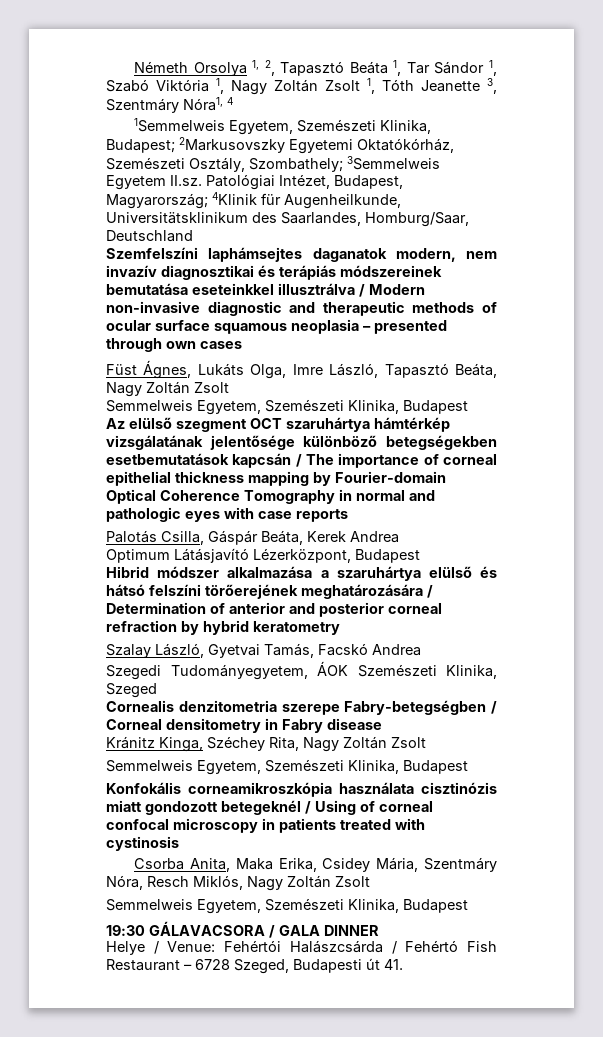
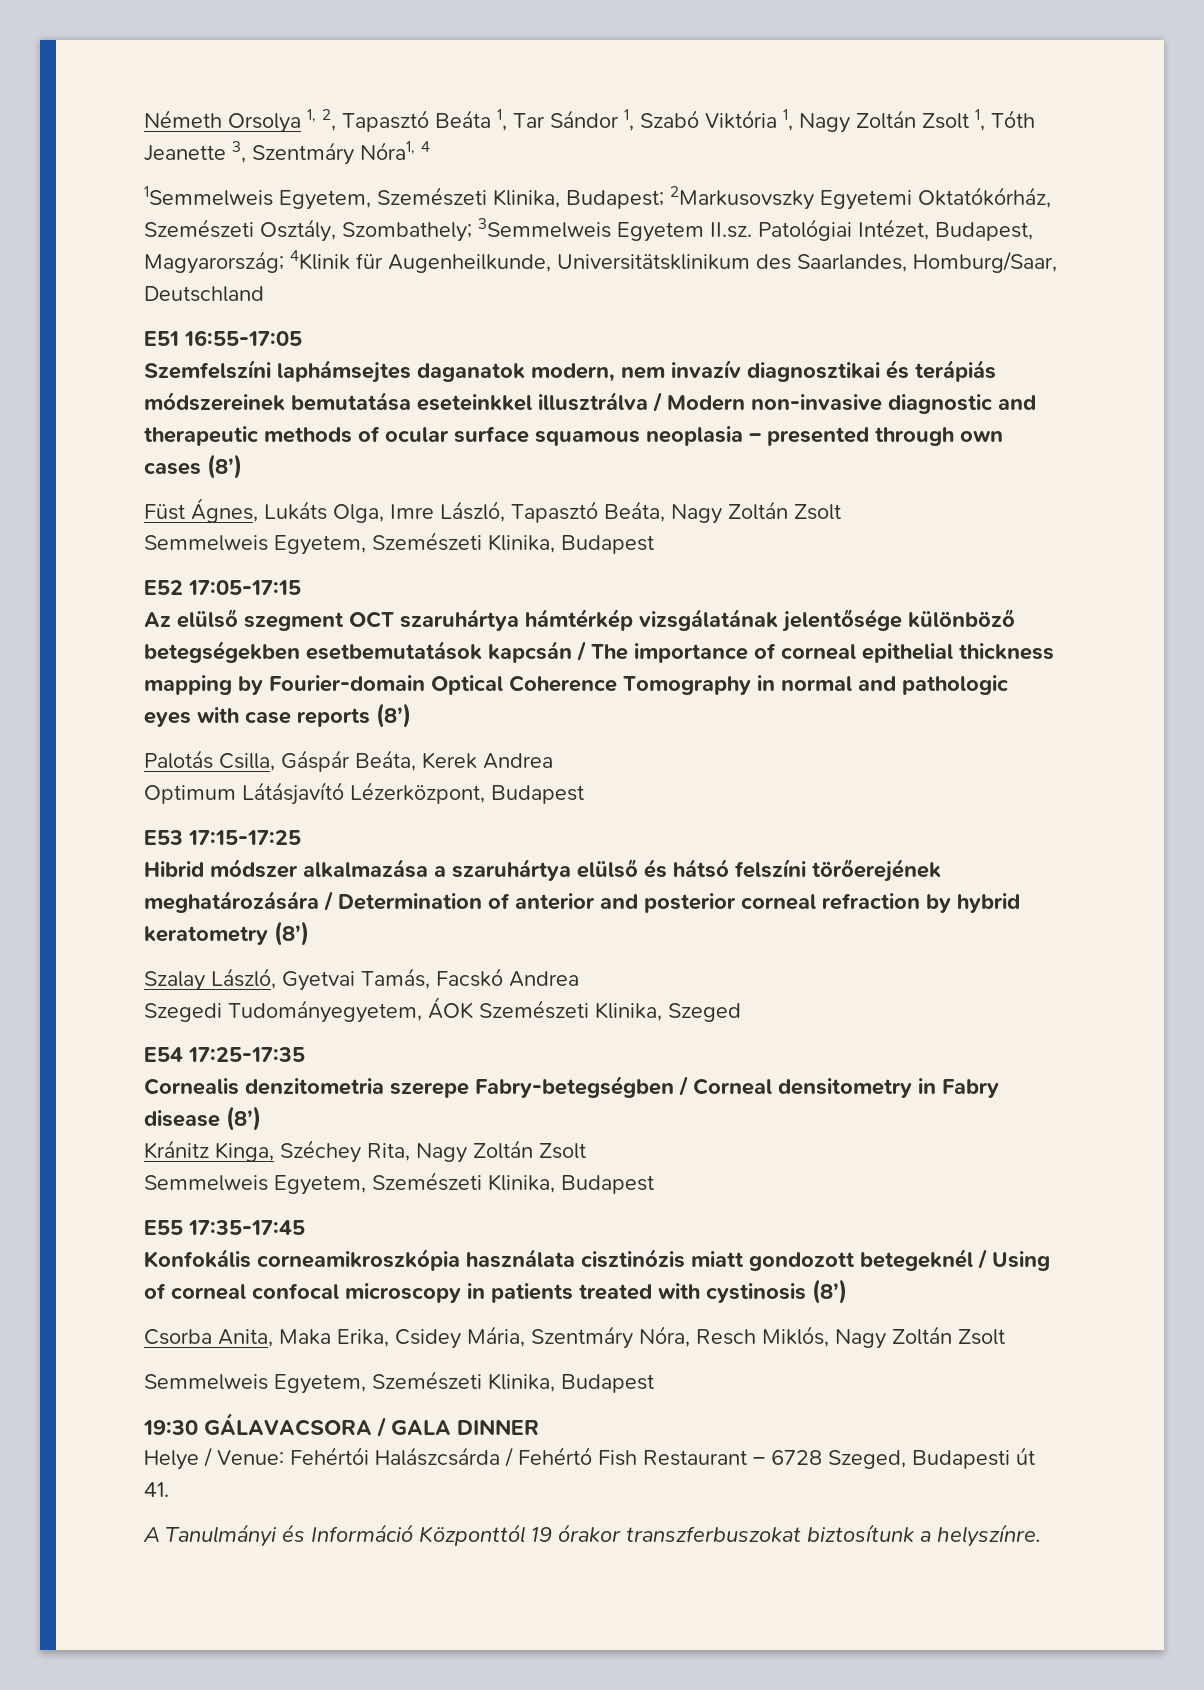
(193, 236) none -> [144,330,302,346] // E51 16:55-17:05
(242, 345) none -> [207,454,242,479] (8’)
(468, 407) none -> [144,580,301,595] // E52 17:05-17:15
(348, 515) none -> [376,703,411,728] (8’)
(420, 556) none -> [144,830,301,845] // E53 17:15-17:25
(340, 628) none -> [274,921,309,946] (8’)
(157, 690) none -> [144,1047,305,1062] // E54 17:25-17:35
(382, 724) none -> [226,1106,261,1131] (8’)
(468, 767) none -> [144,1220,305,1235] // E55 17:35-17:45
(179, 843) none -> [812,1279,847,1304] (8’)
(403, 964) none -> [143,1524,1041,1547] // A Tanulmányi és Információ Központtól 19 órakor transzferbuszokat biztosítunk a helyszínre.

